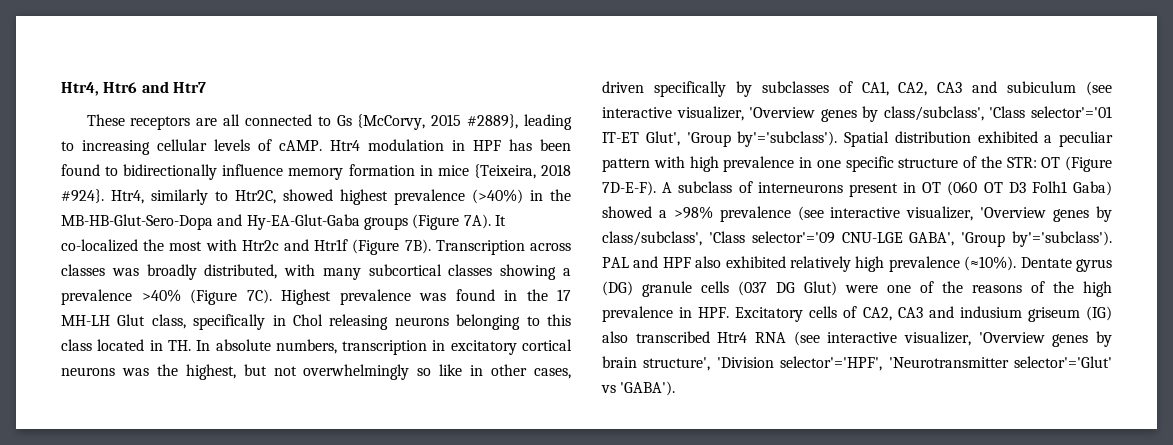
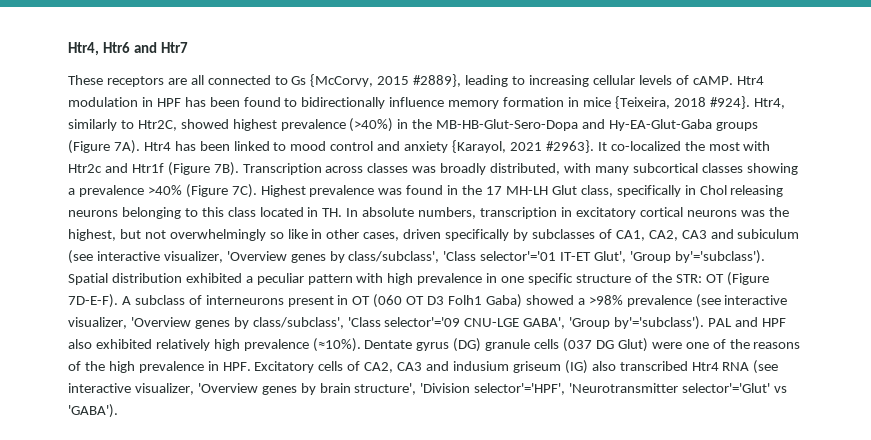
(491, 221) none -> [143,140,594,153] Htr4 has been linked to mood control and anxiety {Karayol, 2021 #2963}.

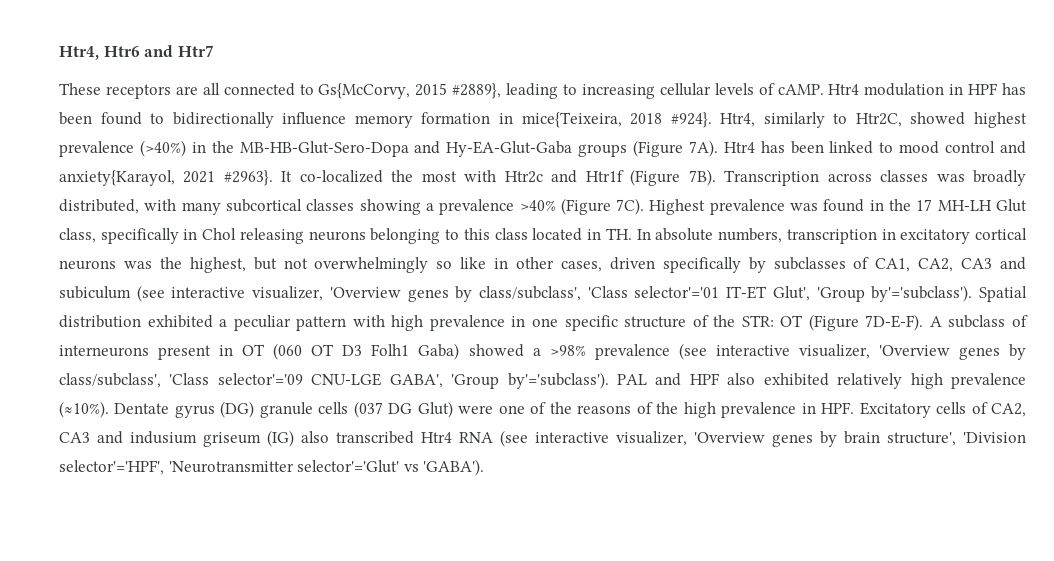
[291,74,374,87] Gs {McCorvy, -> [318,83,411,99] Gs{McCorvy,
[582,96,670,109] mice {Teixeira, -> [521,112,622,128] mice{Teixeira,
[404,140,507,153] anxiety {Karayol, -> [59,170,175,186] anxiety{Karayol,

